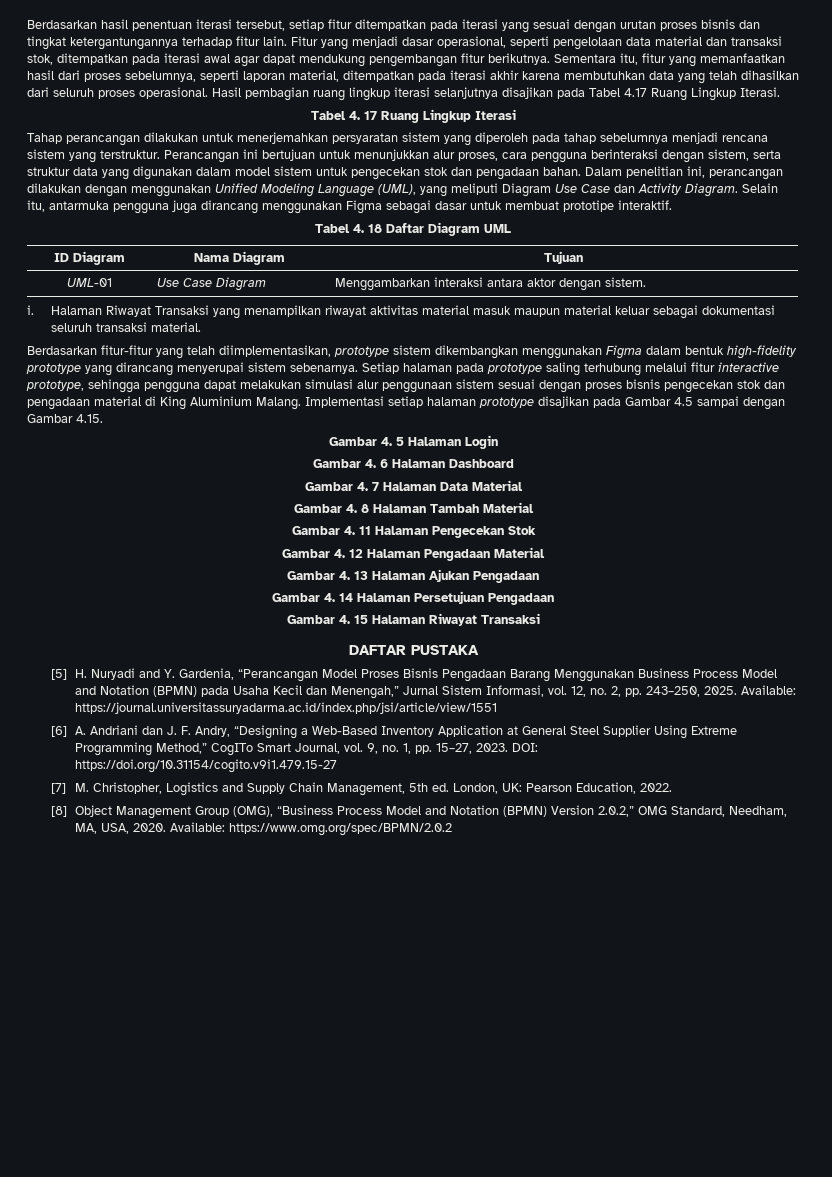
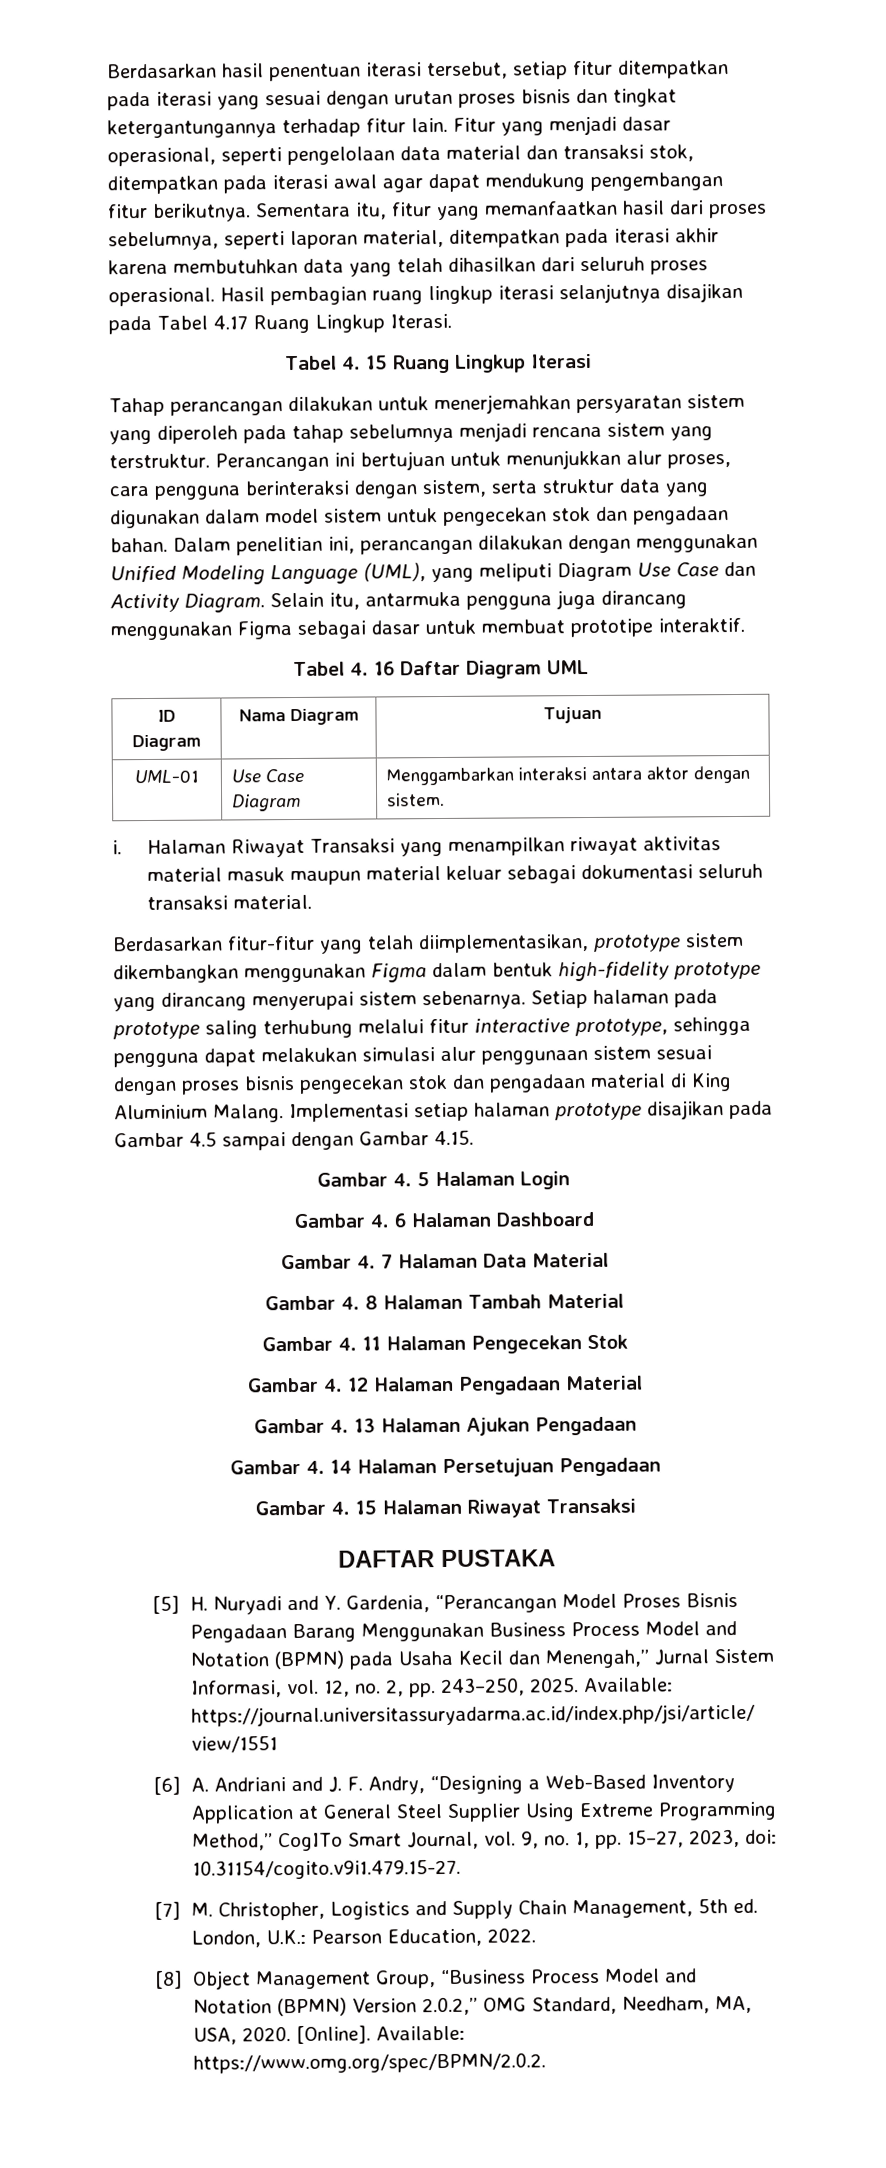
[363,111,377,120] 17 -> [365,355,388,370] 15
[368,224,382,233] 18 -> [373,661,395,676] 16
[141,726,163,735] dan -> [290,1776,323,1792] and
[475,743,538,752] [74,759,337,773] 2023. DOI: https://doi.org/10.31154/cogito.v9i1.479.15-27 -> [688,1829,777,1848] [191,1858,461,1880] 2023, doi: 10.31154/cogito.v9i1.479.15-27.
[501,783,522,792] UK: -> [265,1929,306,1945] U.K.:
[194,806,273,817] Group (OMG), -> [375,1970,436,1989] Group,
[169,822,452,836] Available: https://www.omg.org/spec/BPMN/2.0.2 -> [295,2025,465,2045] [192,2052,546,2074] [Online]. Available: https://www.omg.org/spec/BPMN/2.0.2.

